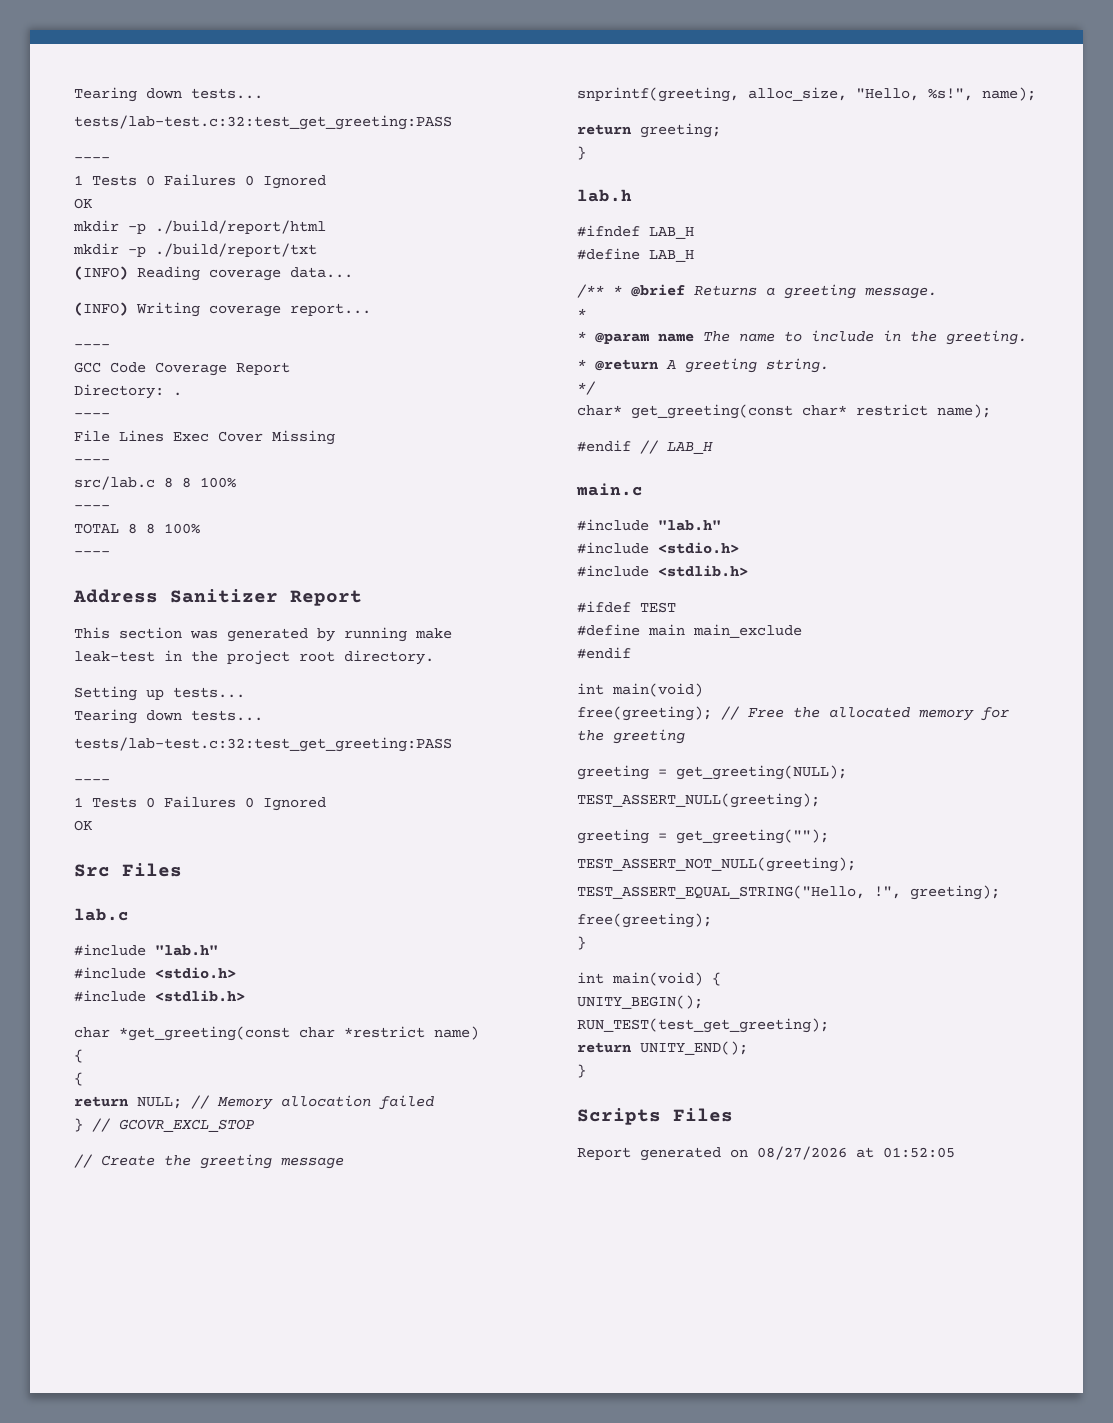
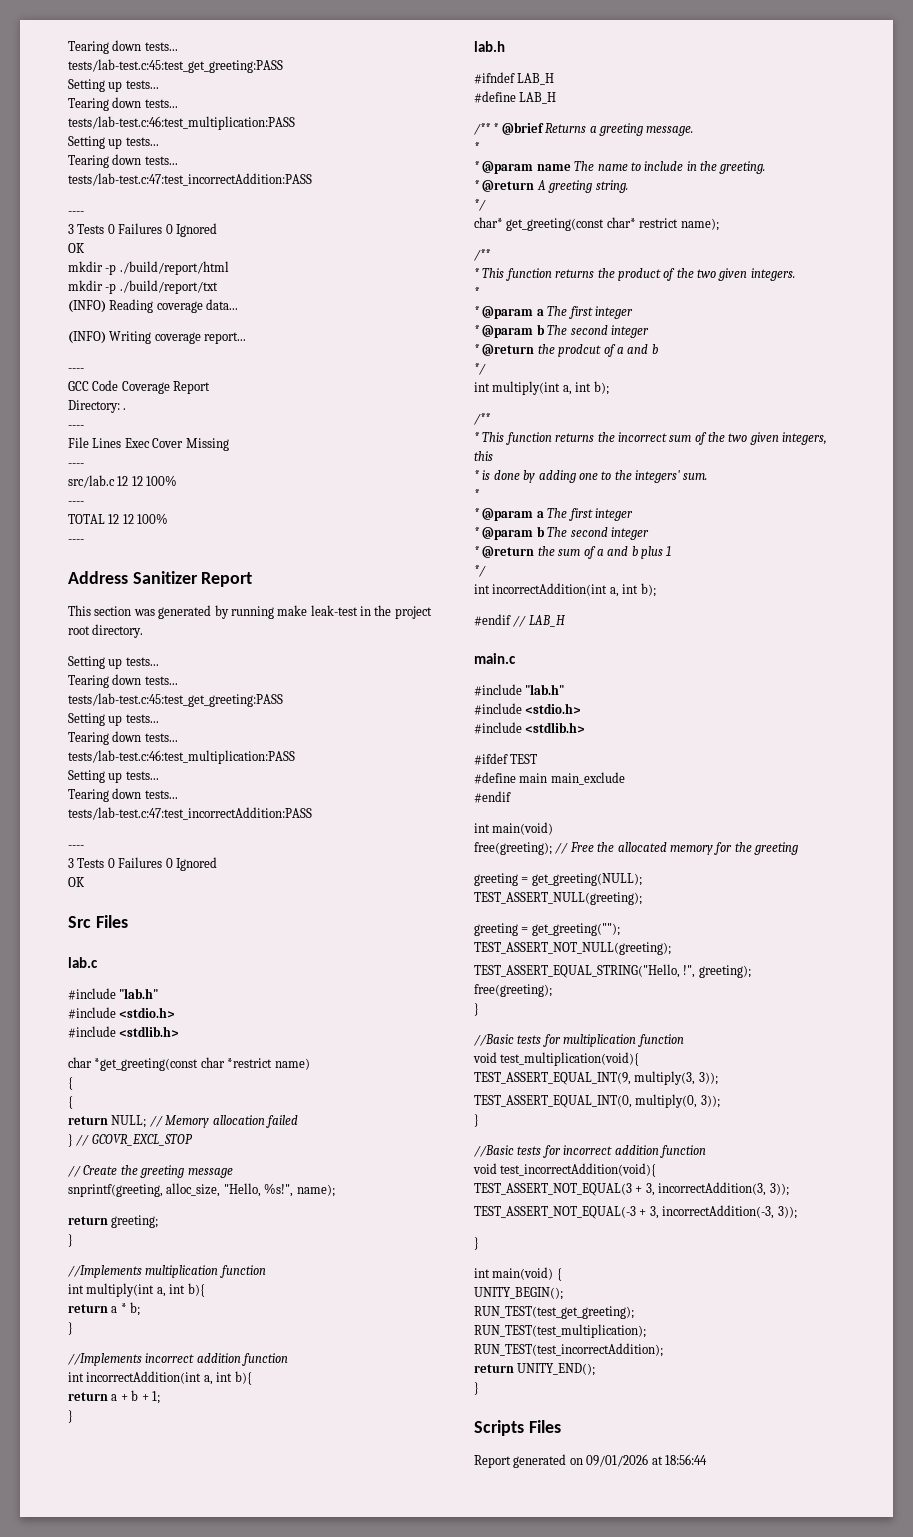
[74,87,263,102] [74,115,452,130] [74,157,110,162] [74,175,83,185] Tearing down tests... // tests/lab-test.c:32:test_get_greeting:PASS // ---- // 1 -> [68,40,178,54] [68,59,283,73] [68,79,159,92] [68,97,178,111] [68,116,295,130] [68,136,159,149] [68,154,178,168] [68,173,312,186] [68,211,84,215] [68,224,74,234] Tearing down tests... // tests/lab-test.c:45:test_get_greeting:PASS // Setting up tests... // Tearing down tests... // tests/lab-test.c:46:test_multiplication:PASS // Setting up tests... // Tearing down tests... // tests/lab-test.c:47:test_incorrectAddition:PASS // ---- // 3
[164,477,191,488] 8 8 -> [117,476,143,486] 12 12
[128,523,155,534] 8 8 -> [108,514,134,524] 12 12
[74,737,452,752] [74,779,110,784] [74,797,83,807] tests/lab-test.c:32:test_get_greeting:PASS // ---- // 1 -> [68,693,283,707] [68,713,159,726] [68,731,178,745] [68,750,295,764] [68,770,159,783] [68,788,178,802] [68,807,312,820] [68,845,84,849] [68,858,74,868] tests/lab-test.c:45:test_get_greeting:PASS // Setting up tests... // Tearing down tests... // tests/lab-test.c:46:test_multiplication:PASS // Setting up tests... // Tearing down tests... // tests/lab-test.c:47:test_incorrectAddition:PASS // ---- // 3
(586, 153) none -> [68,1265,266,1278] [68,1283,205,1297] [68,1302,141,1316] [68,1322,73,1335] [68,1353,289,1366] [68,1371,252,1385] [68,1390,160,1404] [68,1410,73,1423] // //Implements multiplication function // int multiply(int a, int b){ // return a * b; // } // //Implements incorrect addition function // int incorrectAddition(int a, int b){ // return a + b + 1; // }
(991, 411) none -> [474,249,491,261] [474,268,795,281] [474,287,480,297] [474,306,633,319] [474,324,649,338] [474,344,658,357] [474,363,486,375] [474,381,609,395] [474,413,491,425] [474,432,828,445] [474,451,493,461] [474,470,708,483] [474,489,480,499] [474,508,633,521] [474,526,649,540] [474,546,672,559] [474,565,486,577] [474,583,656,597] // /** // * This function returns the product of the two given integers. // * // * @param a The first integer // * @param b The second integer // * @return the prodcut of a and b // */ // int multiply(int a, int b); // /** // * This function returns the incorrect sum of the two given integers, this // * is done by adding one to the integers' sum. // * // * @param a The first integer // * @param b The second integer // * @return the sum of a and b plus 1 // */ // int incorrectAddition(int a, int b);
(586, 943) none -> [474,1034,684,1047] [473,1052,640,1066] [474,1071,718,1085] [474,1094,720,1108] [474,1114,479,1127] [474,1145,706,1158] [473,1163,657,1177] [474,1182,789,1196] [474,1205,797,1219] [474,1237,479,1250] // //Basic tests for multiplication function // void test_multiplication(void){ // TEST_ASSERT_EQUAL_INT(9, multiply(3, 3)); // TEST_ASSERT_EQUAL_INT(0, multiply(0, 3)); // } // //Basic tests for incorrect addition function // void test_incorrectAddition(void){ // TEST_ASSERT_NOT_EQUAL(3 + 3, incorrectAddition(3, 3)); // TEST_ASSERT_NOT_EQUAL(-3 + 3, incorrectAddition(-3, 3)); // }
(829, 1025) none -> [474,1324,646,1338] [474,1343,663,1357] // RUN_TEST(test_multiplication); // RUN_TEST(test_incorrectAddition);
[757,1146,955,1160] 08/27/2026 at 01:52:05 -> [586,1454,707,1467] 09/01/2026 at 18:56:44

